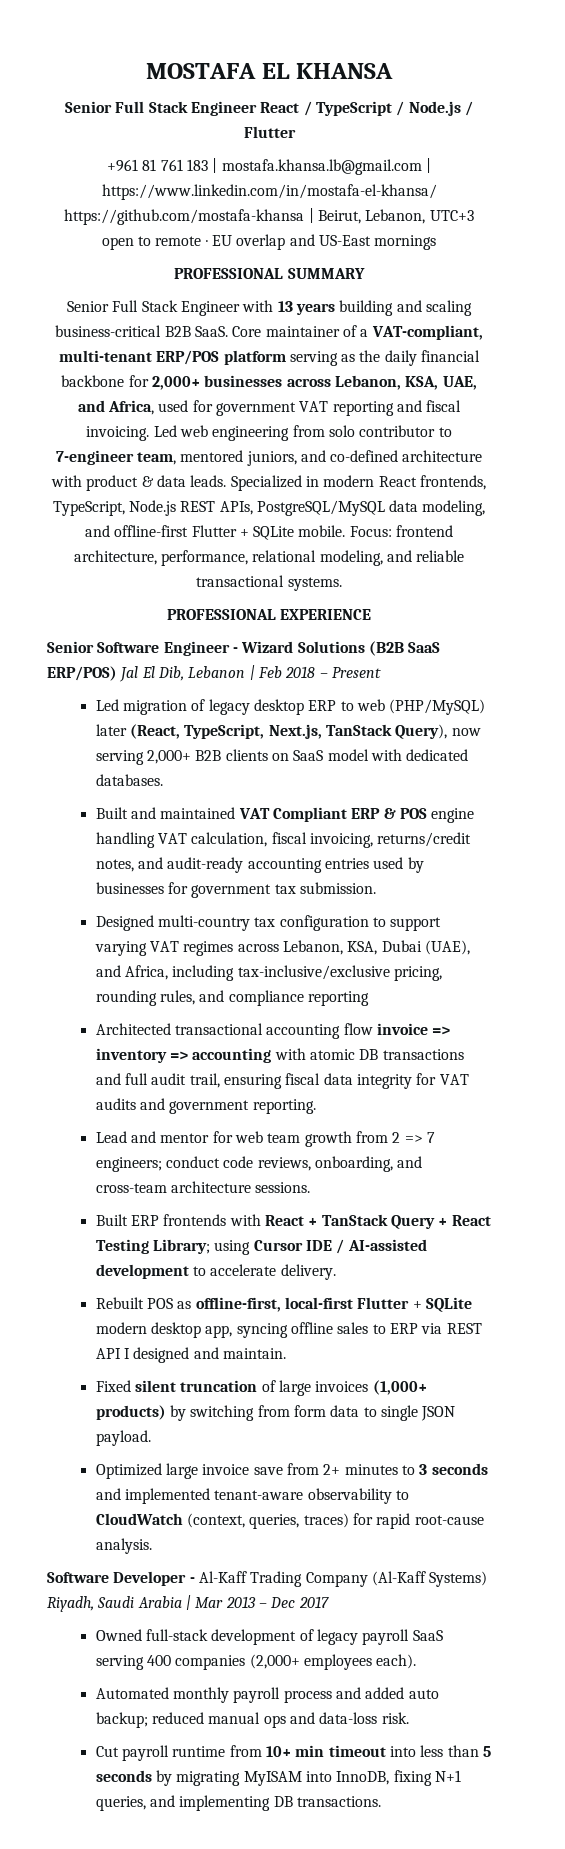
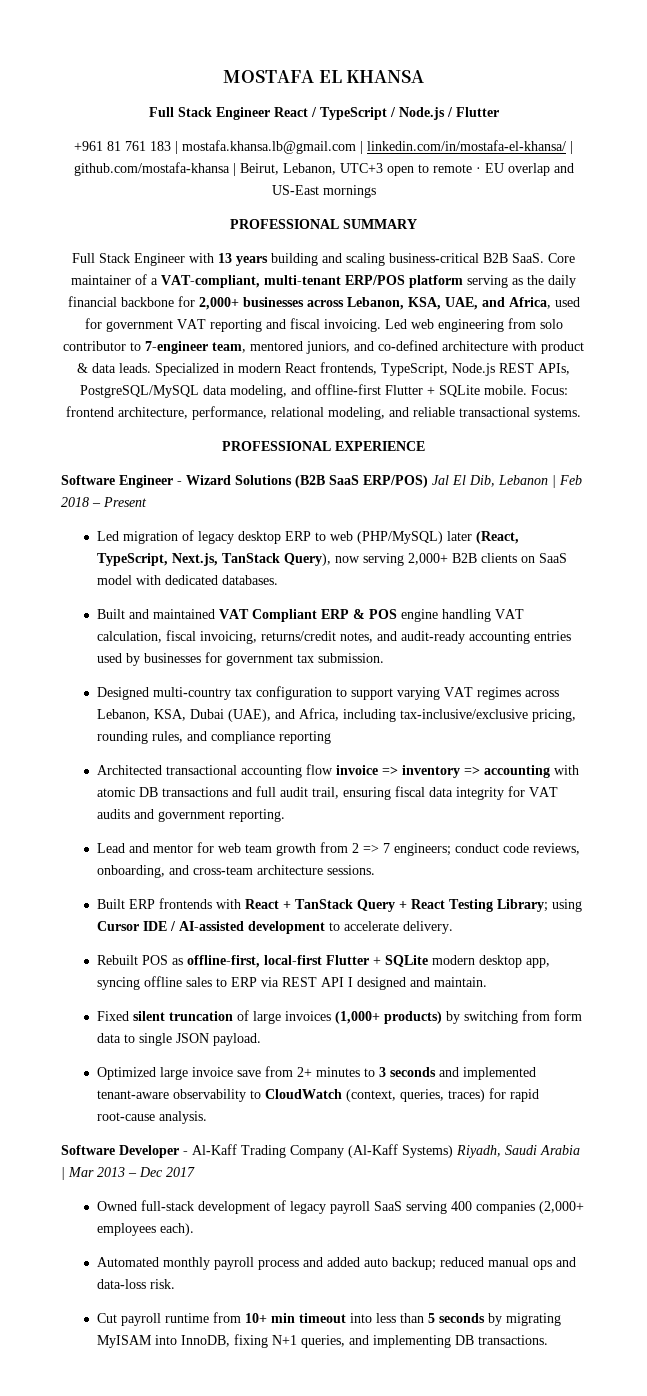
[65,101,113,113] Senior -> (425, 76) none
[101,184,437,200] [64,209,305,225] https://www.linkedin.com/in/mostafa-el-khansa/ https://github.com/mostafa-khansa -> [367,140,573,154] [73,162,230,176] linkedin.com/in/mostafa-el-khansa/ | github.com/mostafa-khansa
[67,301,110,312] Senior -> (417, 224) none
[47,641,94,653] Senior -> (425, 446) none

